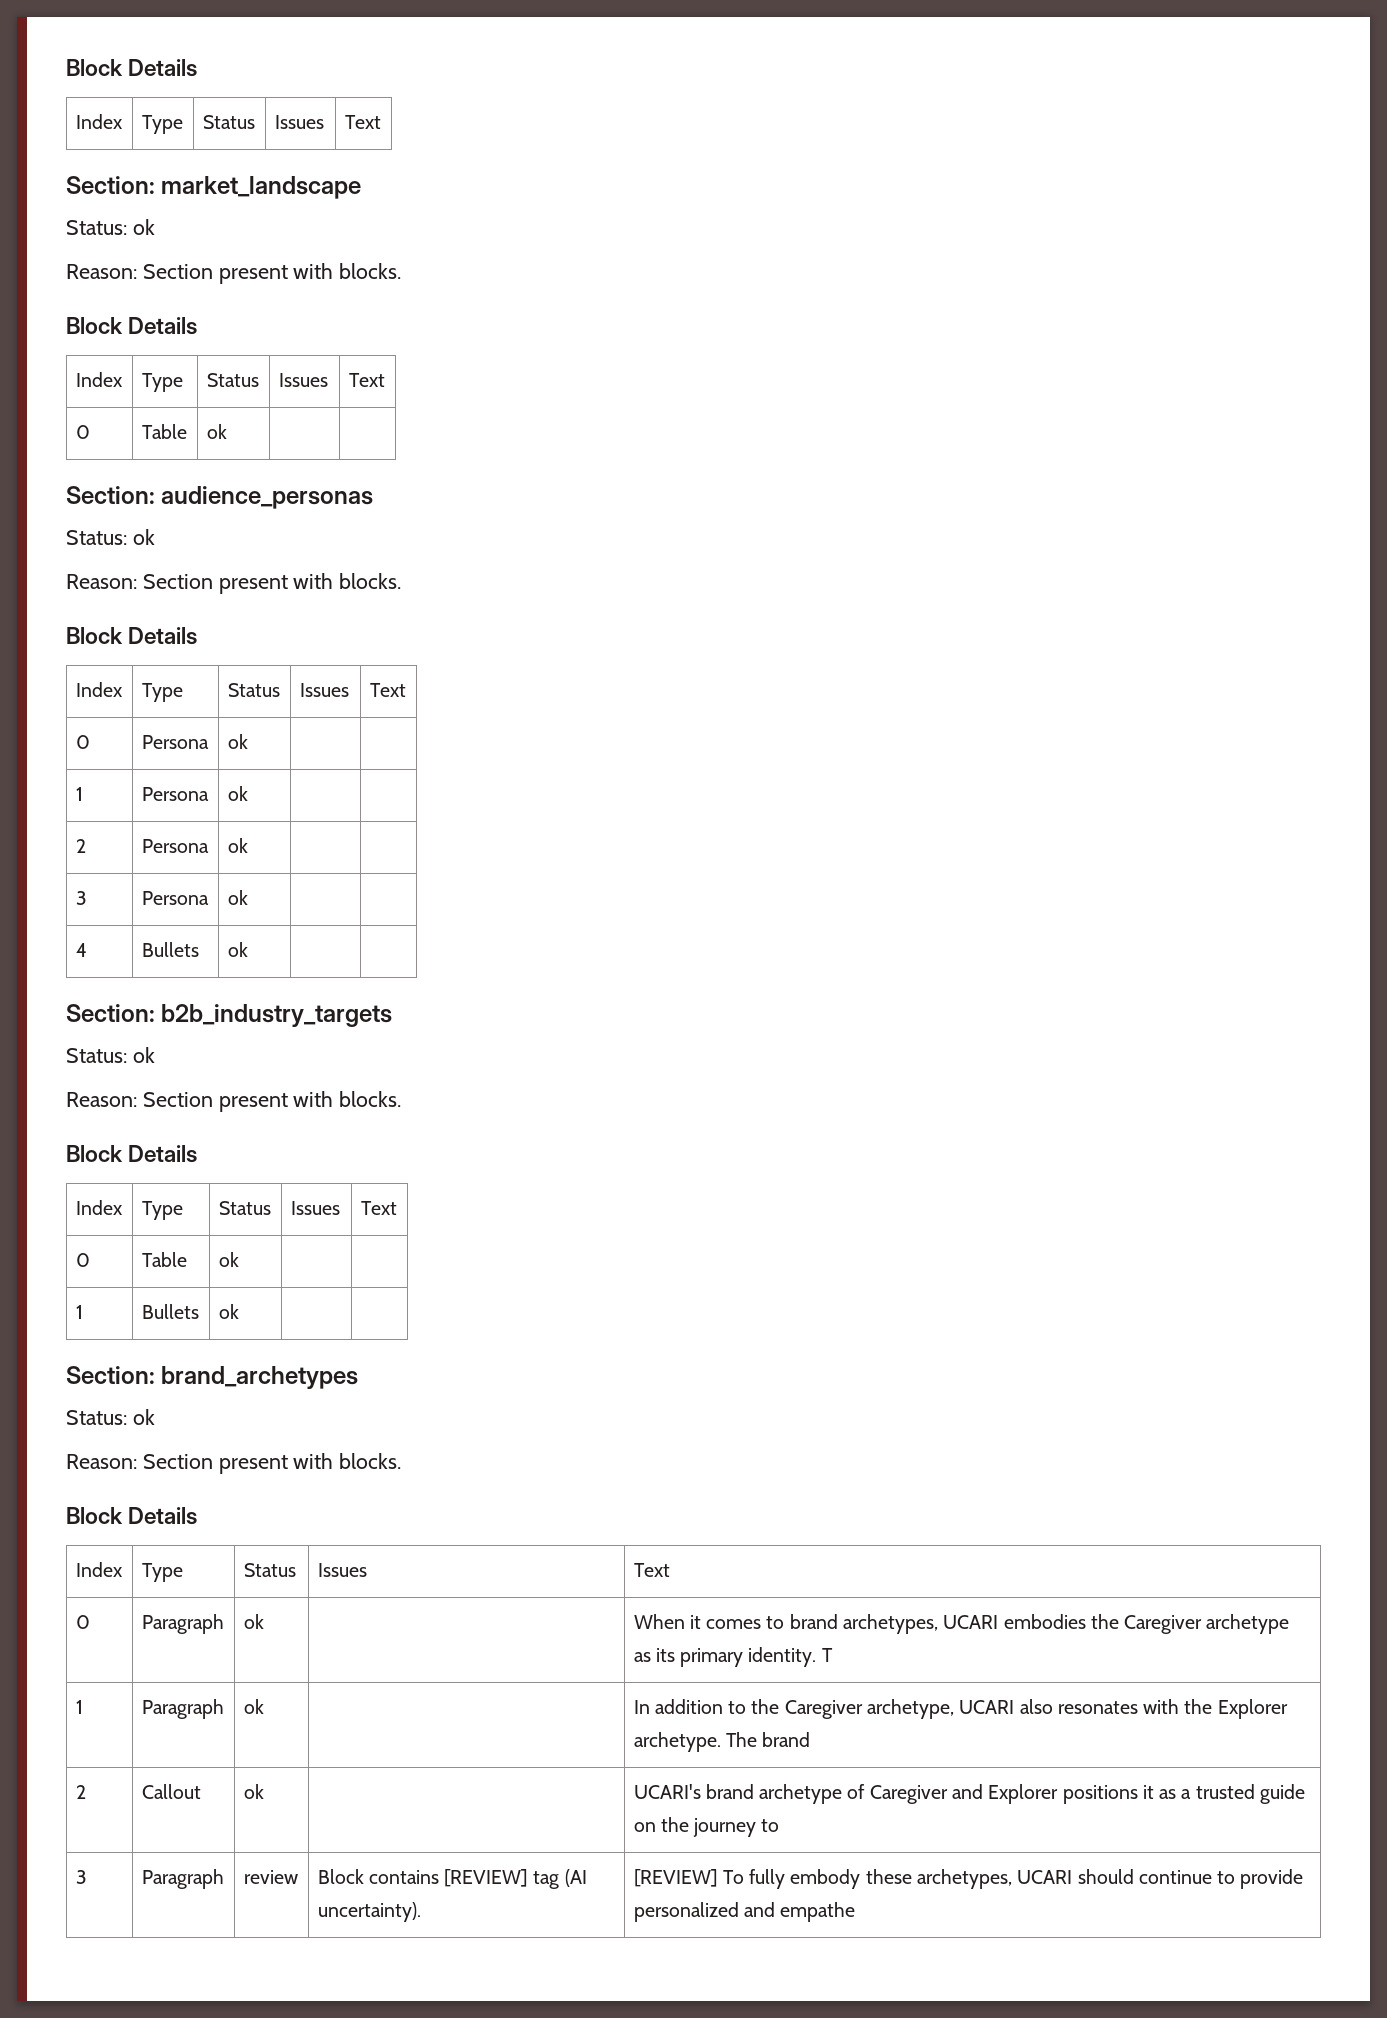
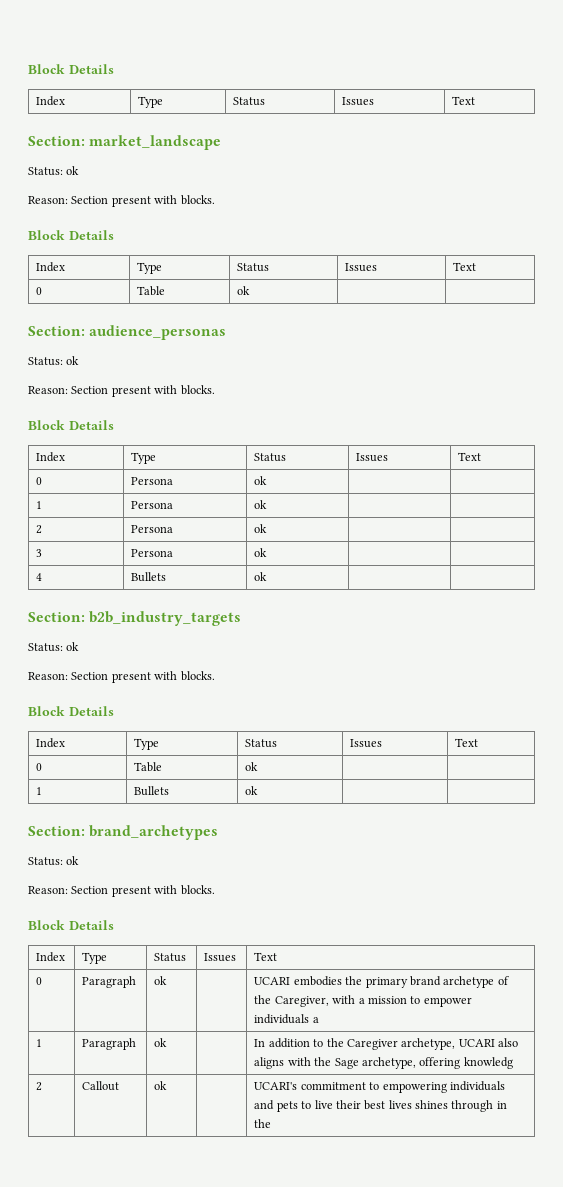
[633,1614,1290,1634] [633,1647,833,1667] When it comes to brand archetypes, UCARI embodies the Caregiver archetype as its primary identity. T -> [254,976,509,988] [254,995,472,1007] [254,1014,319,1024] UCARI embodies the primary brand archetype of the Caregiver, with a mission to empower individuals a
[1057,1701,1138,1714] resonates -> [254,1057,285,1069] aligns
[1217,1699,1288,1719] [633,1732,811,1752] Explorer archetype. The brand -> [334,1057,513,1069] Sage archetype, offering knowledg
[705,1784,1305,1804] [633,1817,780,1837] [75,1870,87,1884] [141,1869,224,1889] [243,1870,298,1884] [317,1869,587,1889] [317,1902,421,1922] [633,1869,1304,1889] [633,1902,856,1922] brand archetype of Caregiver and Explorer positions it as a trusted guide on the journey to // 3 | Paragraph | review | Block contains [REVIEW] tag (AI uncertainty). | [REVIEW] To fully embody these archetypes, UCARI should continue to provide personalized and empathe -> [300,1081,505,1093] [254,1100,507,1112] [254,1119,272,1128] commitment to empowering individuals and pets to live their best lives shines through in the

